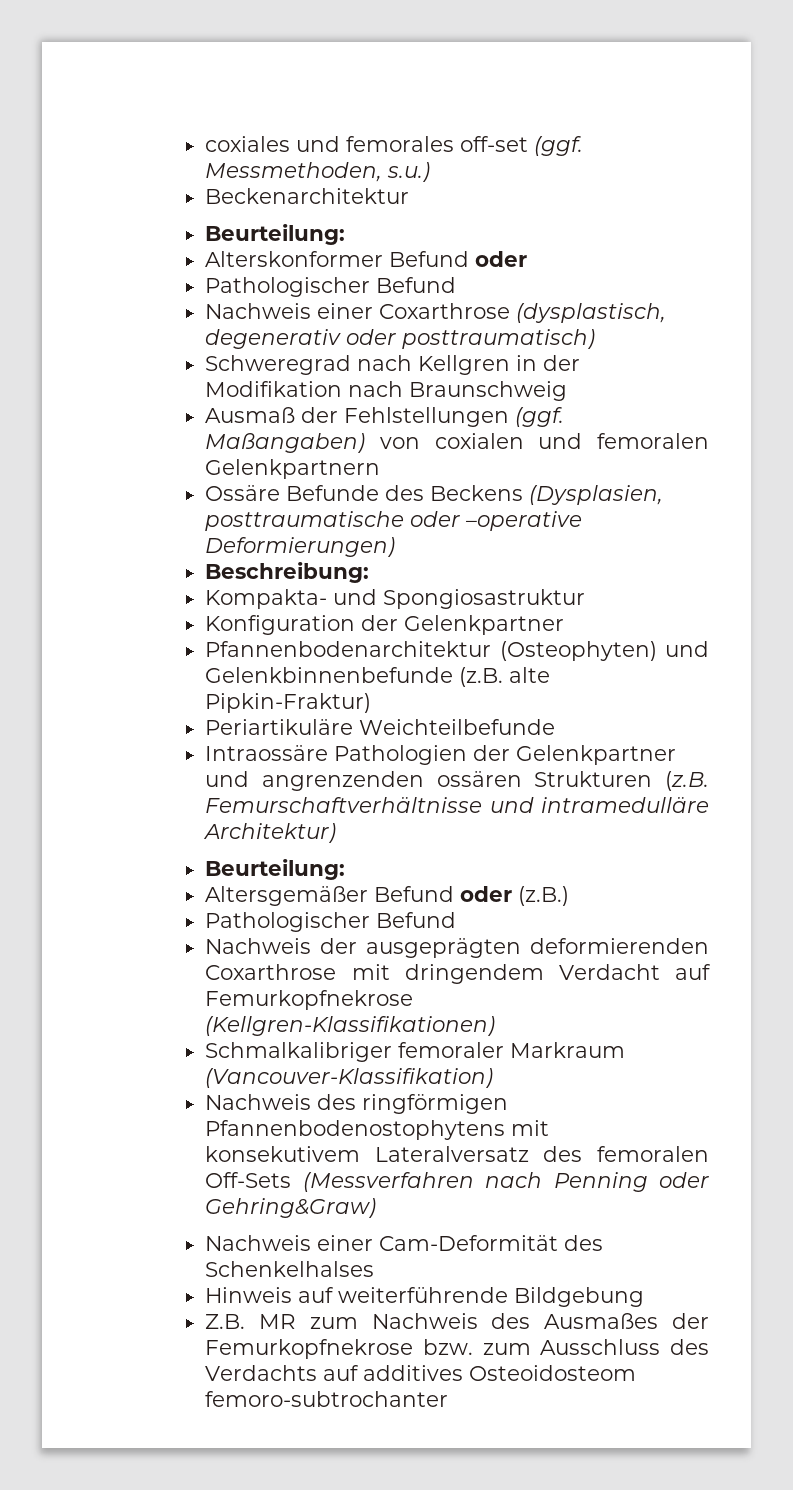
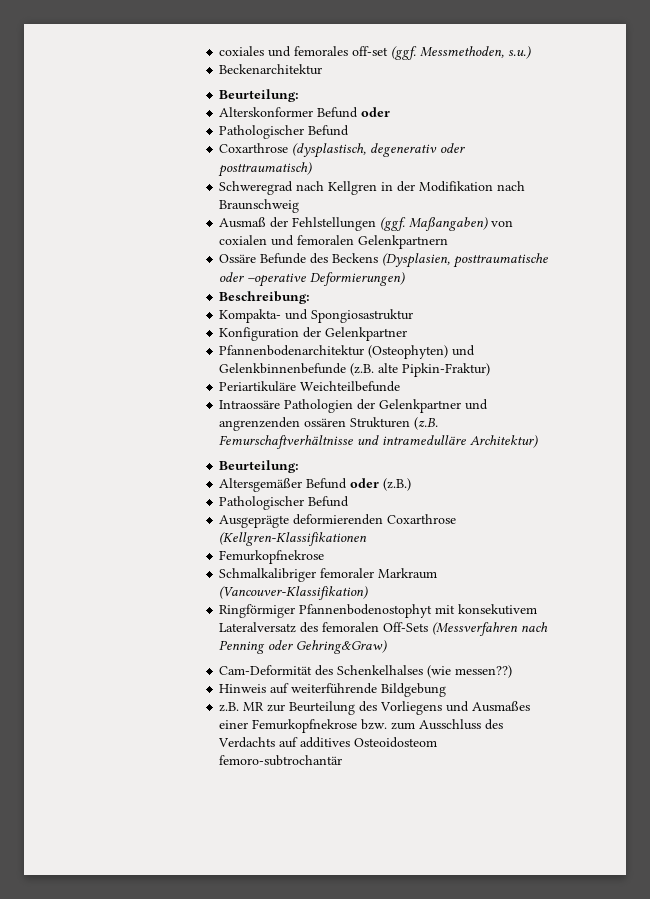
[205,303,374,319] Nachweis einer -> (350, 130) none
[205,938,709,958] [205,964,711,984] [205,990,414,1010] [205,1016,496,1036] Nachweis der ausgeprägten deformierenden Coxarthrose mit dringendem Verdacht auf Femurkopfnekrose (Kellgren-Klassifikationen) -> [219,514,457,528] [219,532,368,546] [219,550,325,564] Ausgeprägte deformierenden Coxarthrose (Kellgren-Klassifikationen // Femurkopfnekrose
[205,1094,509,1114] [205,1120,506,1140] Nachweis des ringförmigen Pfannenbodenostophytens -> [219,604,433,618] Ringförmiger Pfannenbodenostophyt
[205,1235,374,1251] Nachweis einer -> (388, 647) none
(375, 1269) none -> [427,665,513,678] (wie messen??)
[205,1313,709,1329] Z.B. MR zum Nachweis des Ausmaßes der -> [219,701,531,715] [219,720,249,729] z.B. MR zur Beurteilung des Vorliegens und Ausmaßes einer
[205,1391,449,1407] femoro-subtrochanter -> [219,755,343,766] femoro-subtrochantär

